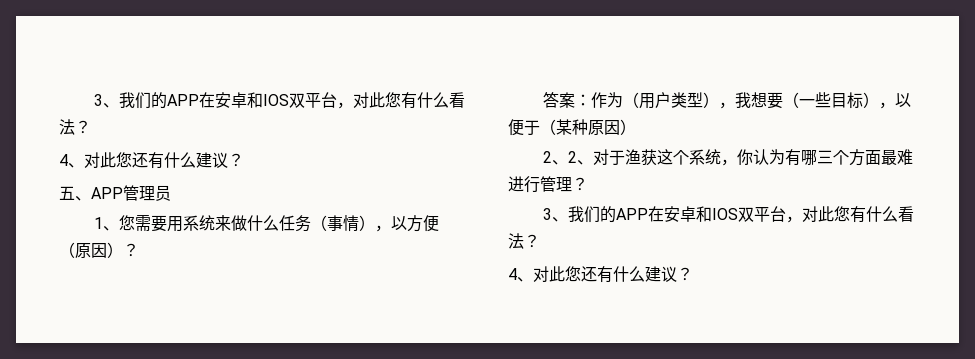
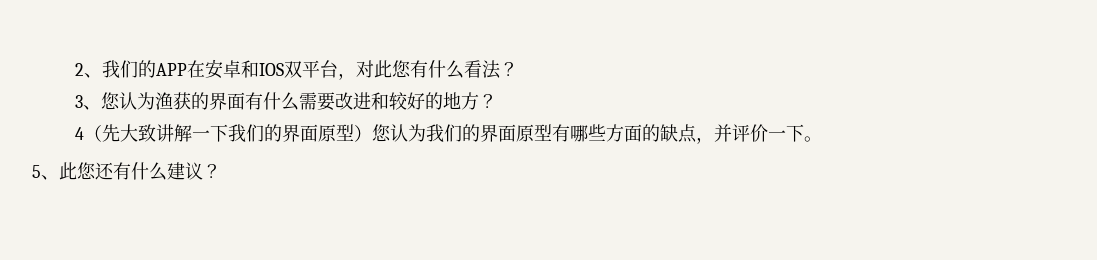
[93,94,103,106] 3 -> [74,63,84,76] 2
[59,152,244,169] [59,185,171,201] [93,215,439,232] [59,242,139,258] [542,92,911,109] [508,119,636,136] [542,149,913,166] [508,176,588,193] [542,206,914,223] [508,233,540,249] [508,266,693,283] 4、对此您还有什么建议？ // 五、APP管理员 // 1、您需要用系统来做什么任务（事情），以方便（原因）？ // 答案：作为（用户类型），我想要（一些目标），以便于（某种原因） // 2、2、对于渔获这个系统，你认为有哪三个方面最难进行管理？ // 3、我们的APP在安卓和IOS双平台，对此您有什么看法？ // 4、对此您还有什么建议？ -> [74,92,497,111] [74,124,822,144] [32,162,221,181] 3、您认为渔获的界面有什么需要改进和较好的地方？ // 4（先大致讲解一下我们的界面原型）您认为我们的界面原型有哪些方面的缺点，并评价一下。 // 5、此您还有什么建议？

